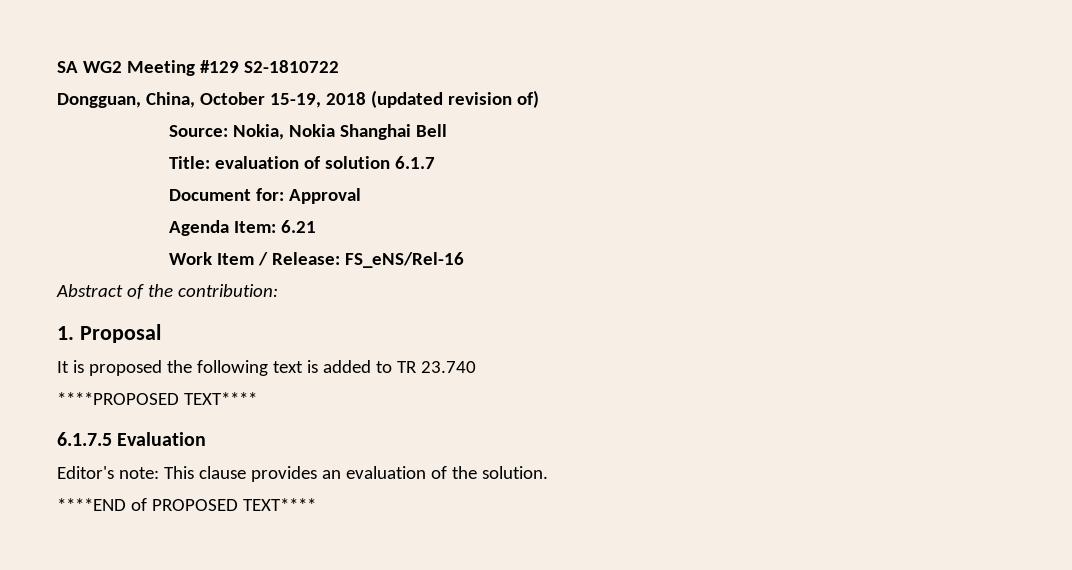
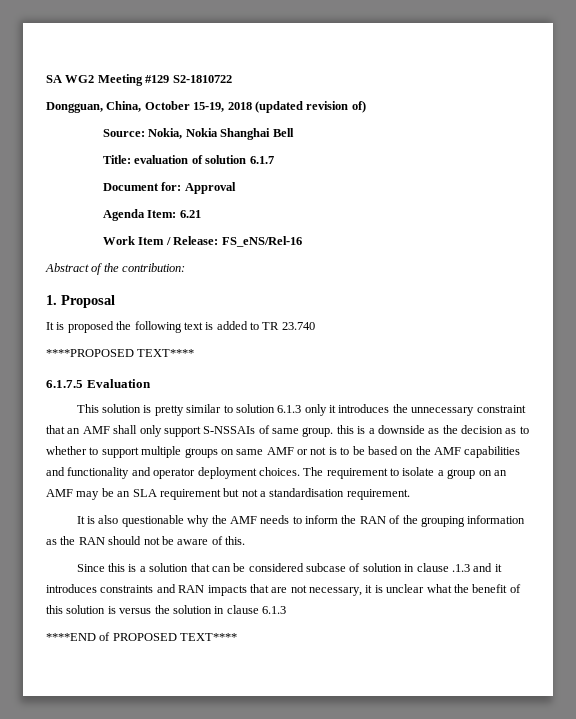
[57,466,548,482] Editor's note: This clause provides an evaluation of the solution. -> [76,404,526,416] [46,425,529,437] [46,446,521,458] [46,467,507,479] [46,488,410,500] [76,515,526,527] [46,536,245,545] [76,563,502,572] [46,584,521,596] [46,605,286,614] This solution is pretty similar to solution 6.1.3 only it introduces the unnecessary constraint that an AMF shall only support S-NSSAIs of same group. this is a downside as the decision as to whether to support multiple groups on same AMF or not is to be based on the AMF capabilities and functionality and operator deployment choices. The requirement to isolate a group on an AMF may be an SLA requirement but not a standardisation requirement. // It is also questionable why the AMF needs to inform the RAN of the grouping information as the RAN should not be aware of this. // Since this is a solution that can be considered subcase of solution in clause .1.3 and it introduces constraints and RAN impacts that are not necessary, it is unclear what the benefit of this solution is versus the solution in clause 6.1.3

